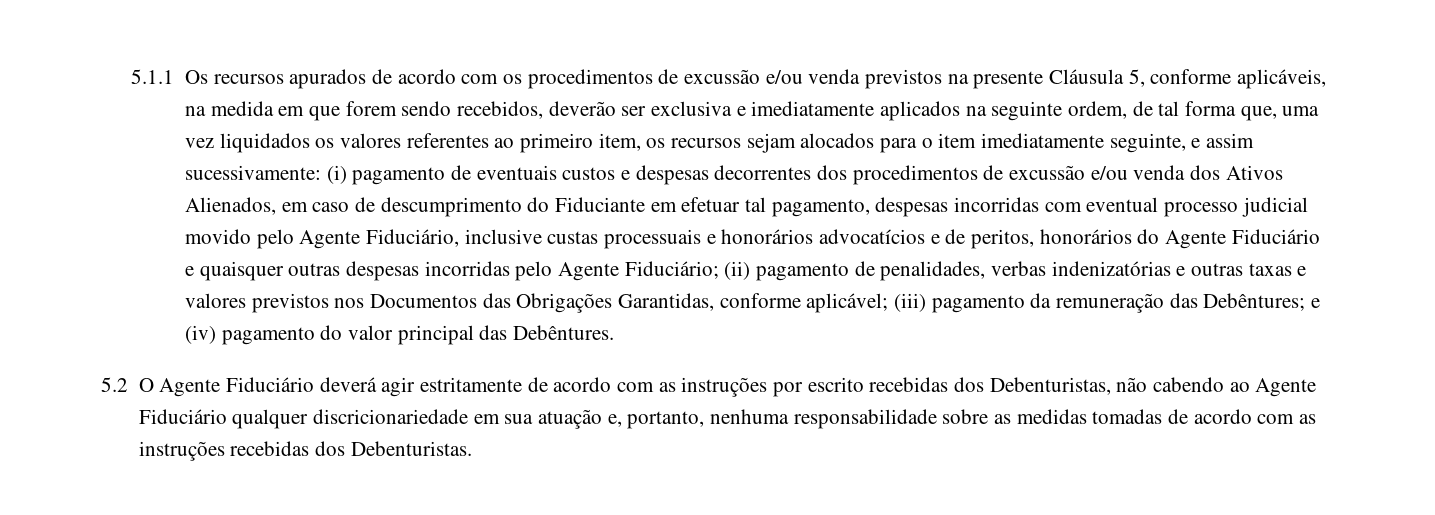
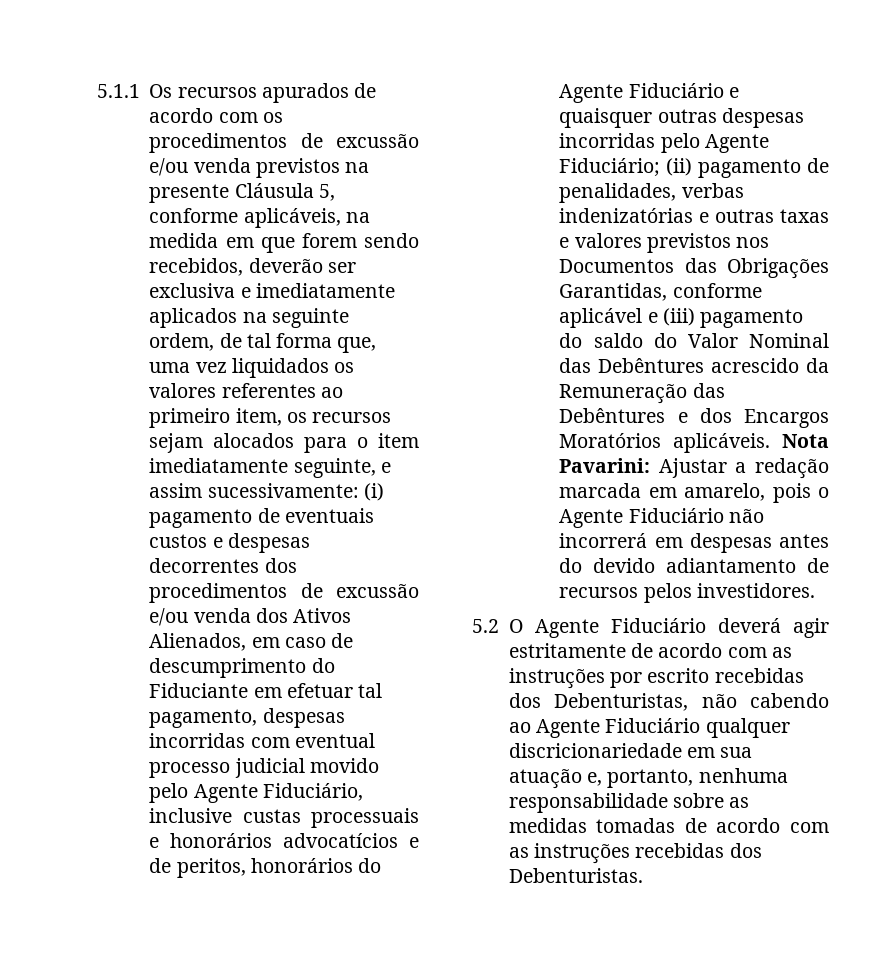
[806,293,1320,313] [184,325,614,345] aplicável; (iii) pagamento da remuneração das Debêntures; e (iv) pagamento do valor principal das Debêntures. -> [559,308,804,328] [559,333,829,348] [559,358,829,373] [559,383,725,404] [559,408,829,428] [559,433,829,453] [559,458,829,479] [559,483,829,503] [559,508,764,528] [559,533,829,553] [559,558,829,573] [559,583,815,603] aplicável e (iii) pagamento do saldo do Valor Nominal das Debêntures acrescido da Remuneração das Debêntures e dos Encargos Moratórios aplicáveis. Nota Pavarini: Ajustar a redação marcada em amarelo, pois o Agente Fiduciário não incorrerá em despesas antes do devido adiantamento de recursos pelos investidores.

